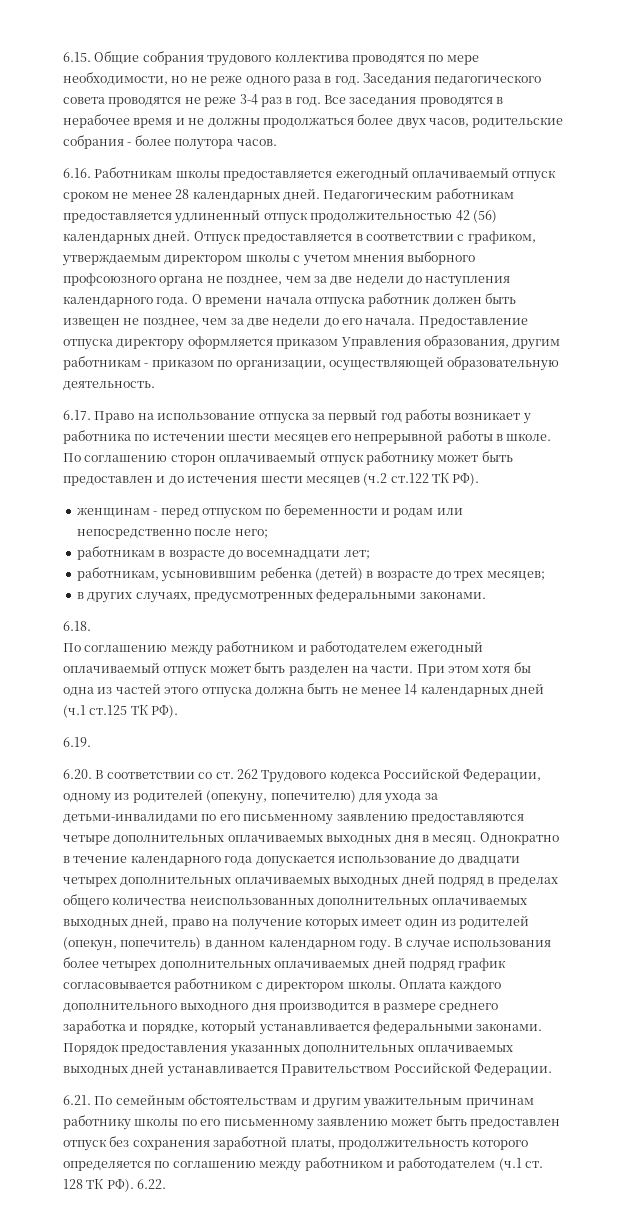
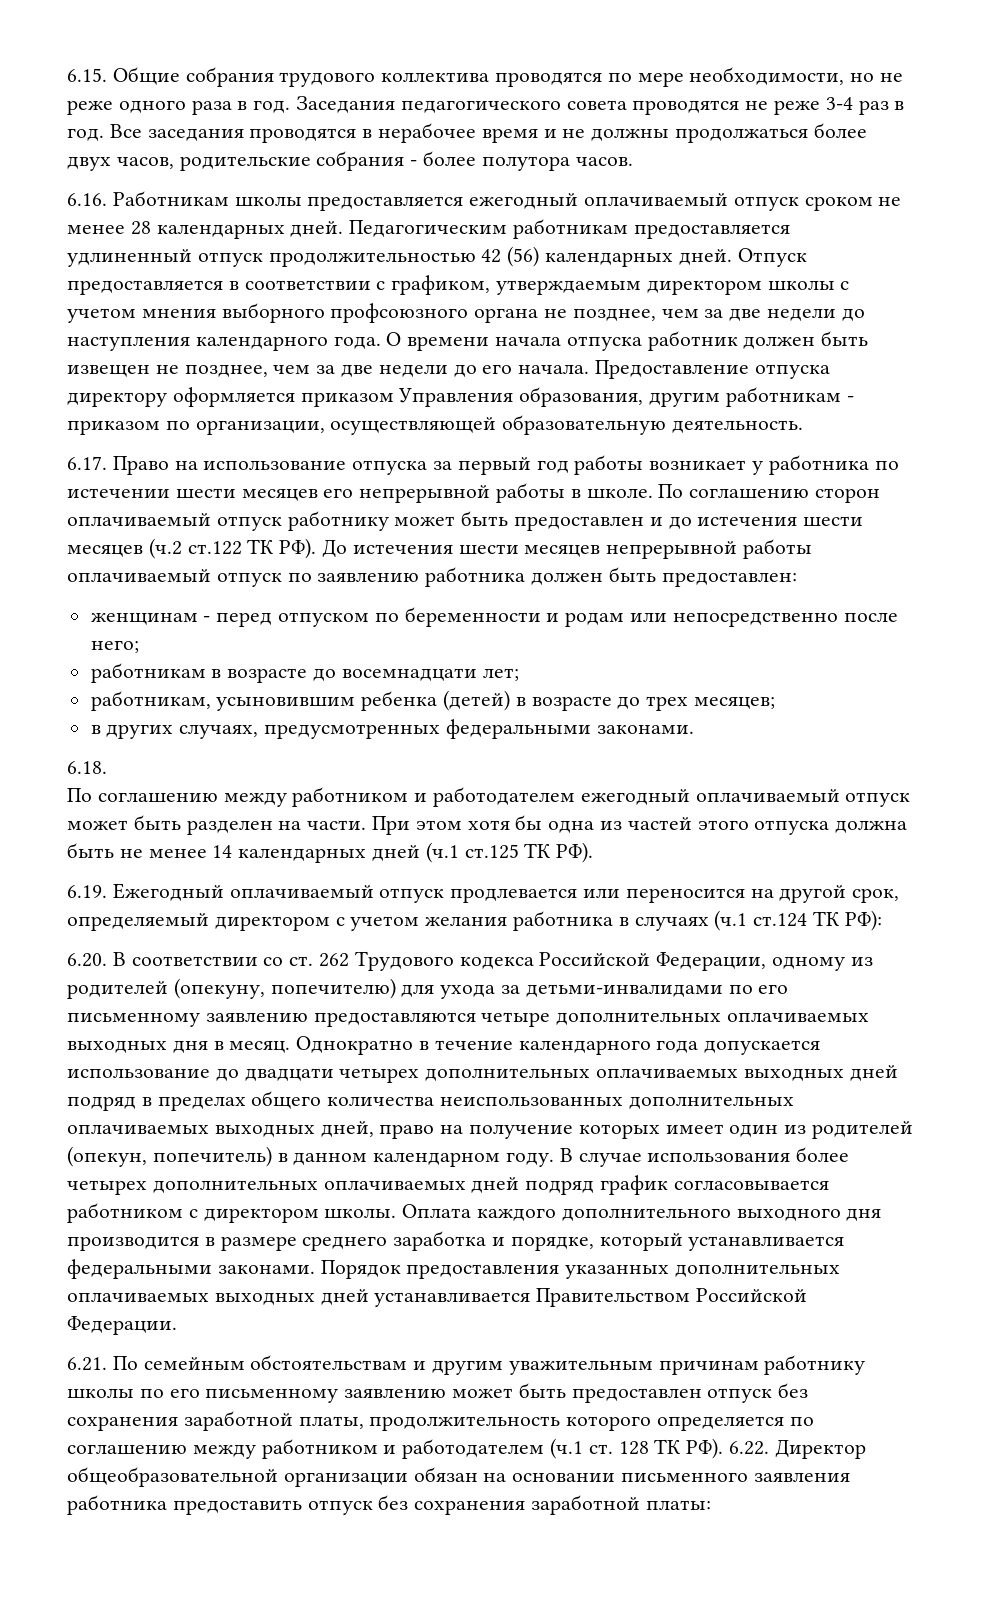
(480, 479) none -> [322,539,813,559] [67,567,797,587] До истечения шести месяцев непрерывной работы оплачиваемый отпуск по заявлению работника должен быть предоставлен:
(91, 742) none -> [112,883,900,903] [67,910,882,931] Ежегодный оплачиваемый отпуск продлевается или переносится на другой срок, определяемый директором с учетом желания работника в случаях (ч.1 ст.124 ТК РФ):
(167, 1184) none -> [774,1439,866,1459] [67,1467,850,1487] [67,1495,711,1515] Директор общеобразовательной организации обязан на основании письменного заявления работника предоставить отпуск без сохранения заработной платы:

